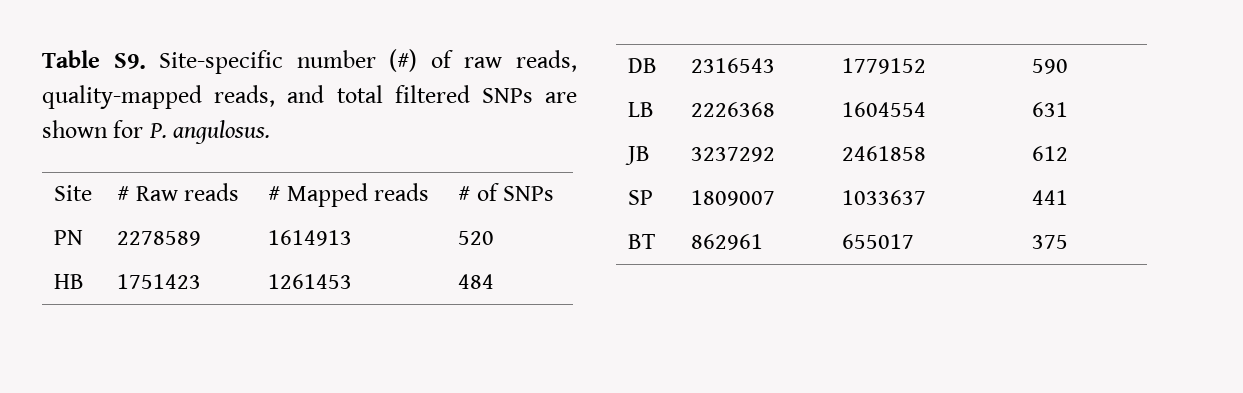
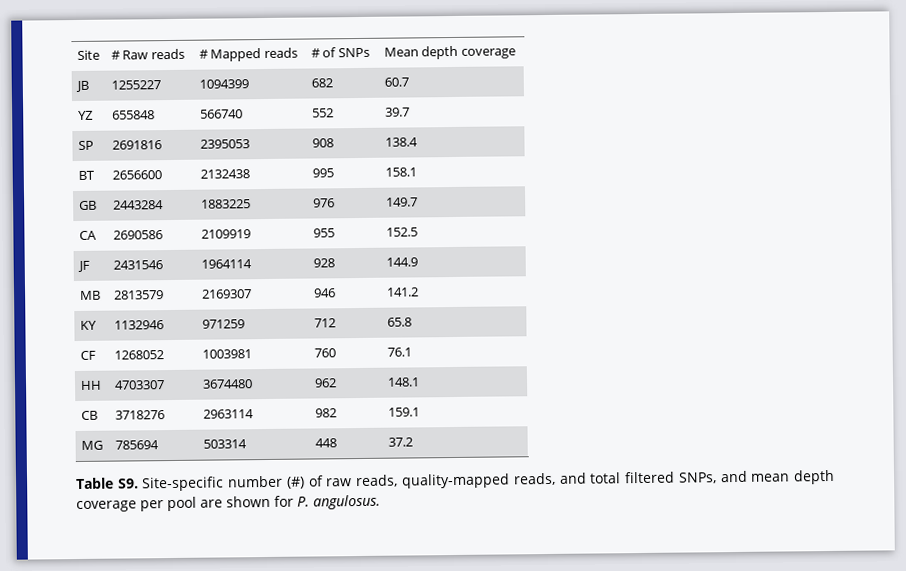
(42, 59) none -> [76,49,100,60] [110,48,185,60] [198,47,298,62] [310,47,370,58] [383,45,516,60] [74,80,89,93] [110,80,161,90] [198,79,249,89] [310,78,333,88] [383,77,409,87] [77,110,93,120] [111,110,155,120] [199,109,243,119] [311,108,334,118] [384,107,410,117] [77,140,94,150] [111,140,162,150] [199,139,250,149] [311,138,334,148] [384,137,418,147] [77,170,95,180] [111,170,162,180] [199,169,250,179] [311,168,334,178] [384,167,417,177] [78,200,97,210] [112,200,164,210] [200,199,251,209] [312,198,335,208] [385,197,418,207] [78,230,97,240] [112,230,163,240] [200,229,251,239] [312,228,335,238] [385,227,418,237] [76,260,90,273] [112,260,163,270] [200,259,252,269] [312,258,335,268] [385,257,418,267] [79,290,101,300] [113,290,164,300] [201,289,252,299] [313,288,336,298] [386,287,419,297] [79,320,97,330] [113,320,164,330] [201,319,245,329] [313,318,336,328] [386,317,412,327] [79,350,96,360] [113,350,164,360] [201,349,252,359] [313,348,336,358] [386,347,412,357] [79,380,102,390] [113,380,165,390] [201,379,253,389] [313,378,337,388] [386,377,420,387] [80,410,98,420] [114,410,165,420] [202,409,254,419] [314,408,337,418] [387,407,420,417] [80,440,103,450] [114,440,159,450] [202,439,247,449] [314,438,337,448] [387,437,413,447] Site | # Raw reads | # Mapped reads | # of SNPs | Mean depth coverage // JB | 1255227 | 1094399 | 682 | 60.7 // YZ | 655848 | 566740 | 552 | 39.7 // SP | 2691816 | 2395053 | 908 | 138.4 // BT | 2656600 | 2132438 | 995 | 158.1 // GB | 2443284 | 1883225 | 976 | 149.7 // CA | 2690586 | 2109919 | 955 | 152.5 // JF | 2431546 | 1964114 | 928 | 144.9 // MB | 2813579 | 2169307 | 946 | 141.2 // KY | 1132946 | 971259 | 712 | 65.8 // CF | 1268052 | 1003981 | 760 | 76.1 // HH | 4703307 | 3674480 | 962 | 148.1 // CB | 3718276 | 2963114 | 982 | 159.1 // MG | 785694 | 503314 | 448 | 37.2 //
[481,88,533,103] SNPs -> [678,469,835,485] [76,496,197,513] SNPs, and mean depth coverage per pool
[54,185,93,201] [117,183,240,201] [268,183,430,207] [458,183,555,201] [54,230,84,245] [117,231,202,246] [268,230,353,246] [458,231,495,245] [54,274,85,289] [117,274,202,289] [268,274,353,289] [458,274,495,289] [628,58,658,73] [691,58,776,73] [842,58,927,74] [1032,59,1069,74] [628,102,655,117] [691,102,776,117] [842,102,927,117] [1032,102,1069,117] [625,146,651,165] [691,147,776,162] [842,146,927,161] [1032,146,1069,161] [628,190,654,205] [691,190,776,206] [842,190,927,205] [1032,190,1069,205] [628,234,656,249] [691,234,764,250] [842,234,915,249] [1032,235,1069,249] // Site | # Raw reads | # Mapped reads | # of SNPs // PN | 2278589 | 1614913 | 520 // HB | 1751423 | 1261453 | 484 // DB | 2316543 | 1779152 | 590 // LB | 2226368 | 1604554 | 631 // JB | 3237292 | 2461858 | 612 // SP | 1809007 | 1033637 | 441 // BT | 862961 | 655017 | 375 -> (381, 502) none

